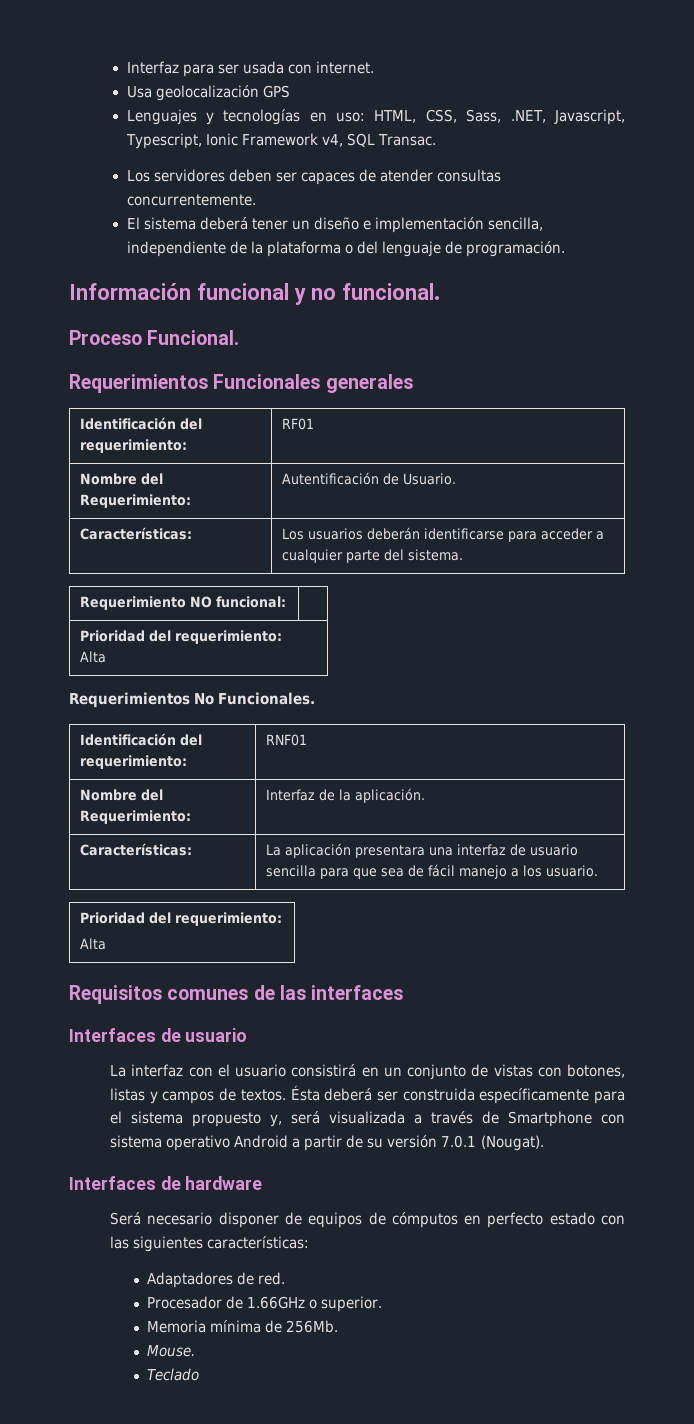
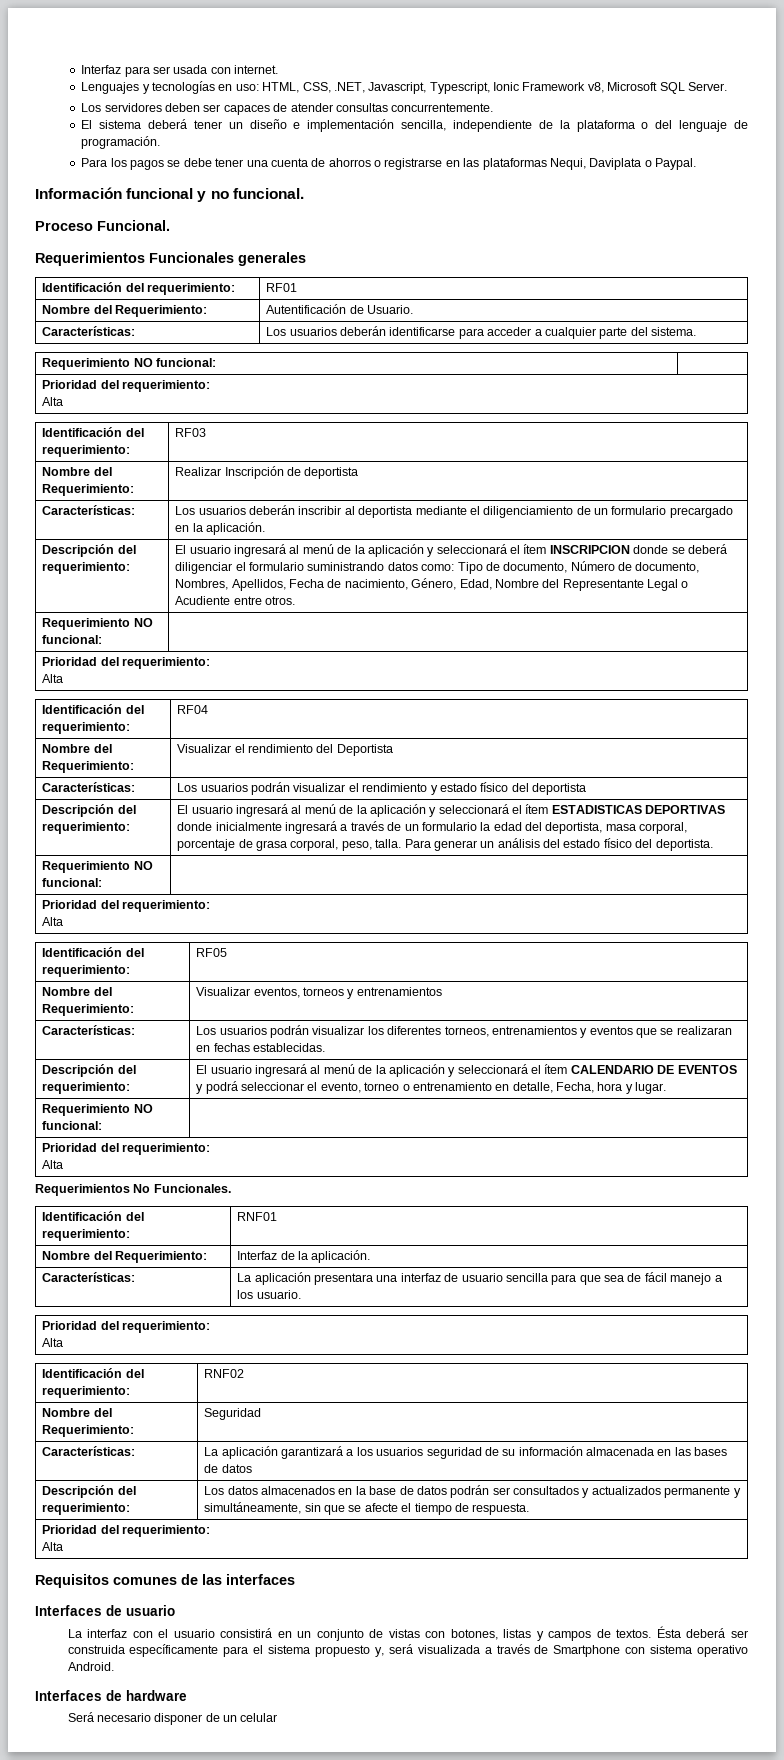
[126,85,290,101] // Usa geolocalización GPS -> (279, 69) none
[466,109,502,123] Sass, -> (331, 87) none
[321,133,436,147] v4, SQL Transac. -> [587,82,727,94] v8, Microsoft SQL Server.
(565, 249) none -> [81,158,697,170] // Para los pagos se debe tener una cuenta de ahorros o registrarse en las plataformas Nequi, Daviplata o Paypal.
(106, 657) none -> [42,427,144,437] [42,445,131,457] [175,428,207,437] [42,467,112,476] [42,484,135,496] [175,466,359,479] [42,505,136,515] [175,505,733,518] [175,522,266,535] [42,544,136,557] [42,562,131,574] [175,544,727,557] [175,561,700,574] [175,578,689,591] [175,596,296,605] [42,618,153,630] [42,635,103,644] [42,657,211,669] [42,674,64,683] [42,704,144,714] [42,722,131,734] [177,705,209,714] [42,744,112,753] [42,761,135,773] [177,744,393,756] [42,782,136,792] [177,782,587,795] [42,804,136,817] [42,822,131,834] [177,804,726,817] [177,821,688,834] [177,838,713,851] [42,861,153,873] [42,878,103,887] [42,900,211,912] [42,917,64,926] [42,947,144,957] [42,965,131,977] [196,948,228,957] [42,987,112,996] [42,1004,135,1016] [196,987,442,999] [42,1025,136,1035] [196,1025,732,1038] [196,1043,326,1052] [42,1064,136,1077] [42,1082,131,1094] [196,1064,737,1077] [196,1081,667,1094] [42,1104,153,1116] [42,1121,103,1130] [42,1143,211,1155] [42,1160,64,1169] // Identificación del requerimiento: | RF03 // Nombre del Requerimiento: | Realizar Inscripción de deportista // Características: | Los usuarios deberán inscribir al deportista mediante el diligenciamiento de un formulario precargado en la aplicación. // Descripción del requerimiento: | El usuario ingresará al menú de la aplicación y seleccionará el ítem INSCRIPCION donde se deberá diligenciar el formulario suministrando datos como: Tipo de documento, Número de documento, Nombres, Apellidos, Fecha de nacimiento, Género, Edad, Nombre del Representante Legal o Acudiente entre otros. // Requerimiento NO funcional: | // Prioridad del requerimiento: // Alta // Identificación del requerimiento: | RF04 // Nombre del Requerimiento: | Visualizar el rendimiento del Deportista // Características: | Los usuarios podrán visualizar el rendimiento y estado físico del deportista // Descripción del requerimiento: | El usuario ingresará al menú de la aplicación y seleccionará el ítem ESTADISTICAS DEPORTIVAS donde inicialmente ingresará a través de un formulario la edad del deportista, masa corporal, porcentaje de grasa corporal, peso, talla. Para generar un análisis del estado físico del deportista. // Requerimiento NO funcional: | // Prioridad del requerimiento: // Alta // Identificación del requerimiento: | RF05 // Nombre del Requerimiento: | Visualizar eventos, torneos y entrenamientos // Características: | Los usuarios podrán visualizar los diferentes torneos, entrenamientos y eventos que se realizaran en fechas establecidas. // Descripción del requerimiento: | El usuario ingresará al menú de la aplicación y seleccionará el ítem CALENDARIO DE EVENTOS y podrá seleccionar el evento, torneo o entrenamiento en detalle, Fecha, hora y lugar. // Requerimiento NO funcional: | // Prioridad del requerimiento: // Alta
(106, 944) none -> [42,1368,144,1378] [42,1386,131,1398] [204,1369,245,1378] [42,1408,112,1417] [42,1425,135,1437] [204,1408,262,1420] [42,1446,136,1456] [204,1446,728,1459] [204,1464,252,1473] [42,1485,136,1498] [42,1503,131,1515] [204,1485,741,1498] [204,1502,530,1515] [42,1525,211,1537] [42,1542,64,1551] // Identificación del requerimiento: | RNF02 // Nombre del Requerimiento: | Seguridad // Características: | La aplicación garantizará a los usuarios seguridad de su información almacenada en las bases de datos // Descripción del requerimiento: | Los datos almacenados en la base de datos podrán ser consultados y actualizados permanente y simultáneamente, sin que se afecte el tiempo de respuesta. // Prioridad del requerimiento: // Alta
[234,1135,544,1151] Android a partir de su versión 7.0.1 (Nougat). -> [67,1662,114,1671] Android.
[308,1212,626,1228] [110,1236,310,1252] [147,1272,286,1288] [147,1296,383,1312] [147,1320,339,1333] [147,1345,196,1357] [147,1368,200,1381] equipos de cómputos en perfecto estado con las siguientes características: // Adaptadores de red. // Procesador de 1.66GHz o superior. // Memoria mínima de 256Mb. // Mouse. // Teclado -> [223,1713,278,1722] un celular

